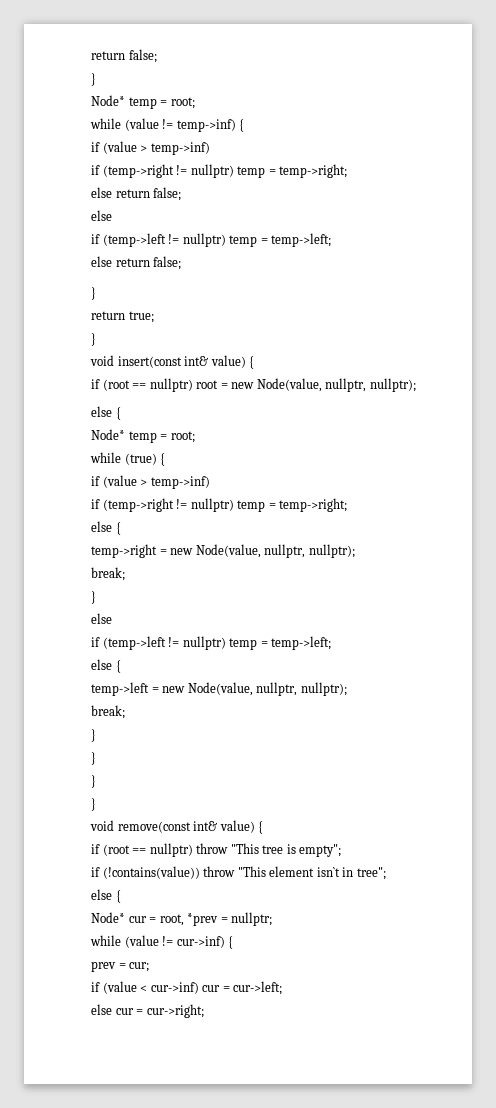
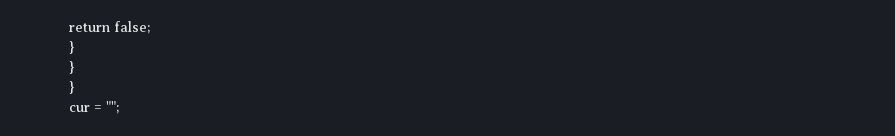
[91,49,157,63] [91,73,96,86] [91,95,195,109] [90,118,245,132] [91,141,210,155] [91,164,348,178] [91,187,182,201] [91,210,112,221] [91,233,332,247] [91,256,182,270] [91,287,96,300] [91,311,154,323] [91,333,96,346] [90,355,255,369] [91,378,416,392] [91,406,121,420] [91,429,195,443] [90,452,166,466] [91,475,210,489] [91,498,348,512] [91,521,121,535] [91,544,355,558] [91,567,125,581] [91,591,96,604] [91,613,112,624] [91,636,332,650] [91,659,121,673] [91,682,347,696] [91,705,125,719] [91,729,96,742] [91,752,96,765] [91,775,96,788] [91,798,96,811] [90,820,264,834] [91,843,342,857] [91,866,386,880] [91,889,121,903] [91,912,273,926] [90,935,234,949] [91,961,150,972] [91,981,283,995] [91,1004,204,1018] return false; // } // Node* temp = root; // while (value != temp->inf) { // if (value > temp->inf) // if (temp->right != nullptr) temp = temp->right; // else return false; // else // if (temp->left != nullptr) temp = temp->left; // else return false; // } // return true; // } // void insert(const int& value) { // if (root == nullptr) root = new Node(value, nullptr, nullptr); // else { // Node* temp = root; // while (true) { // if (value > temp->inf) // if (temp->right != nullptr) temp = temp->right; // else { // temp->right = new Node(value, nullptr, nullptr); // break; // } // else // if (temp->left != nullptr) temp = temp->left; // else { // temp->left = new Node(value, nullptr, nullptr); // break; // } // } // } // } // void remove(const int& value) { // if (root == nullptr) throw "This tree is empty"; // if (!contains(value)) throw "This element isn`t in tree"; // else { // Node* cur = root, *prev = nullptr; // while (value != cur->inf) { // prev = cur; // if (value < cur->inf) cur = cur->left; // else cur = cur->right; -> [69,21,150,34] [69,41,74,54] [69,61,74,74] [69,81,74,94] [69,101,119,114] return false; // } // } // } // cur = "";

